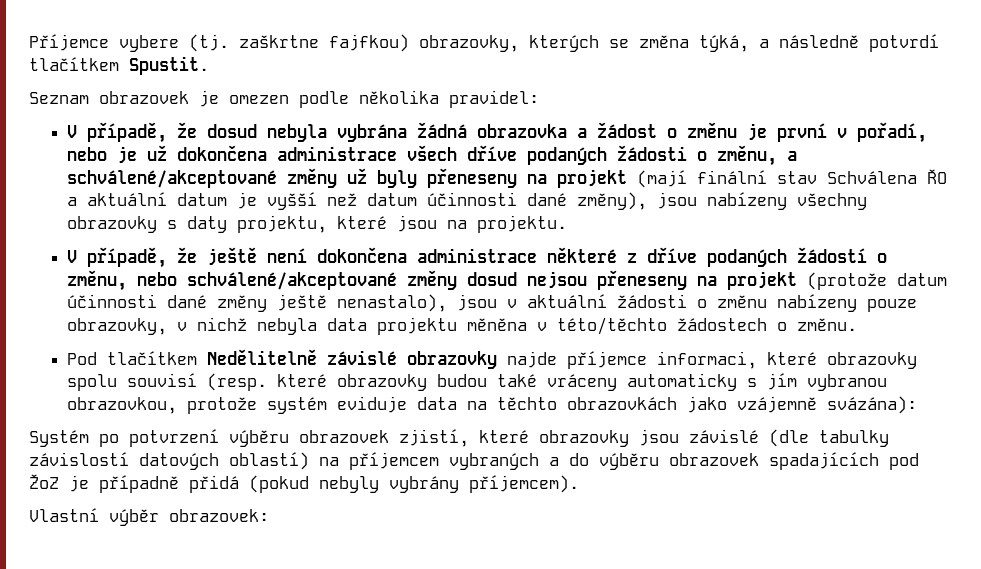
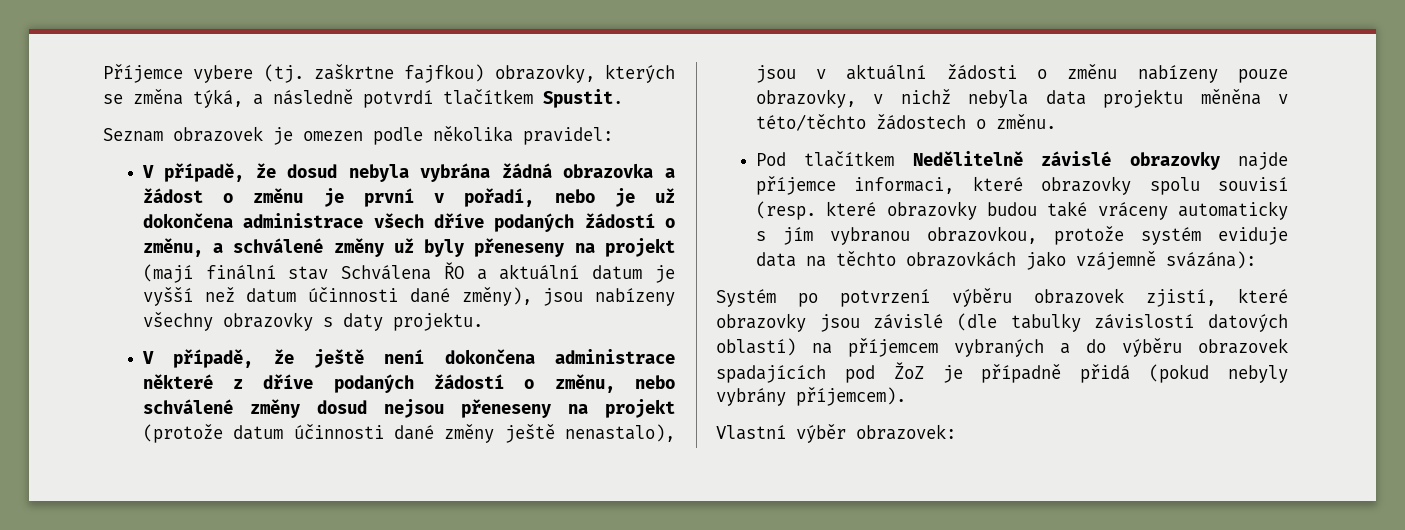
[617,145,688,161] žádosti -> [584,213,655,228] žádostí
[67,170,278,188] schválené/akceptované -> [233,238,324,253] schválené
[237,215,468,233] projektu, které jsou na -> (383, 322) none
[187,272,398,290] schválené/akceptované -> [142,399,233,414] schválené

